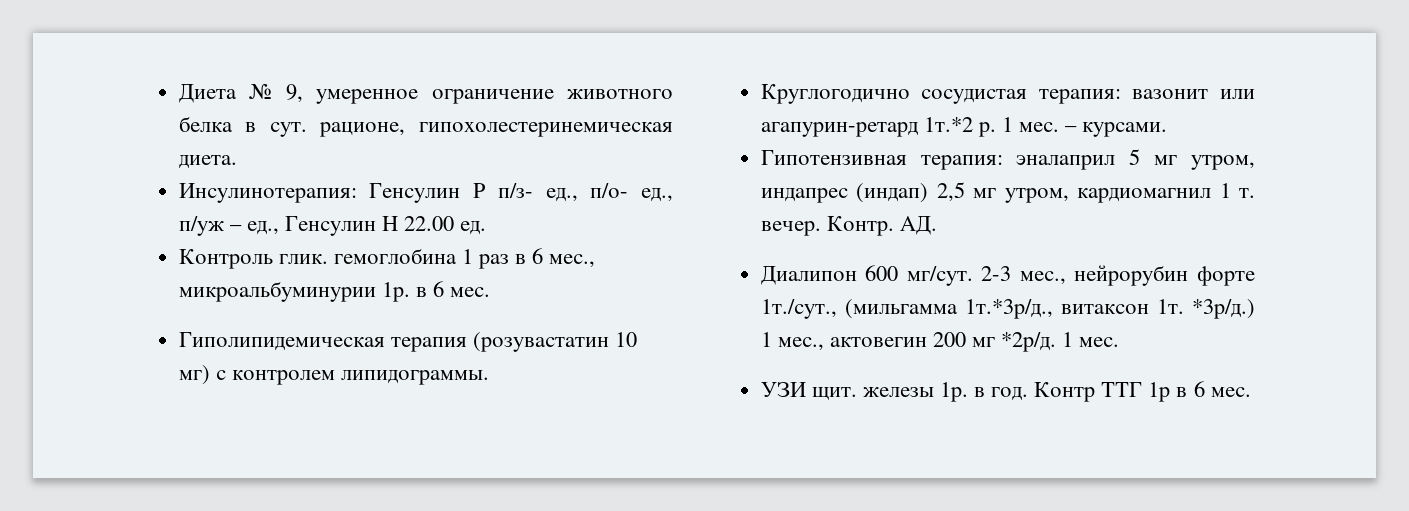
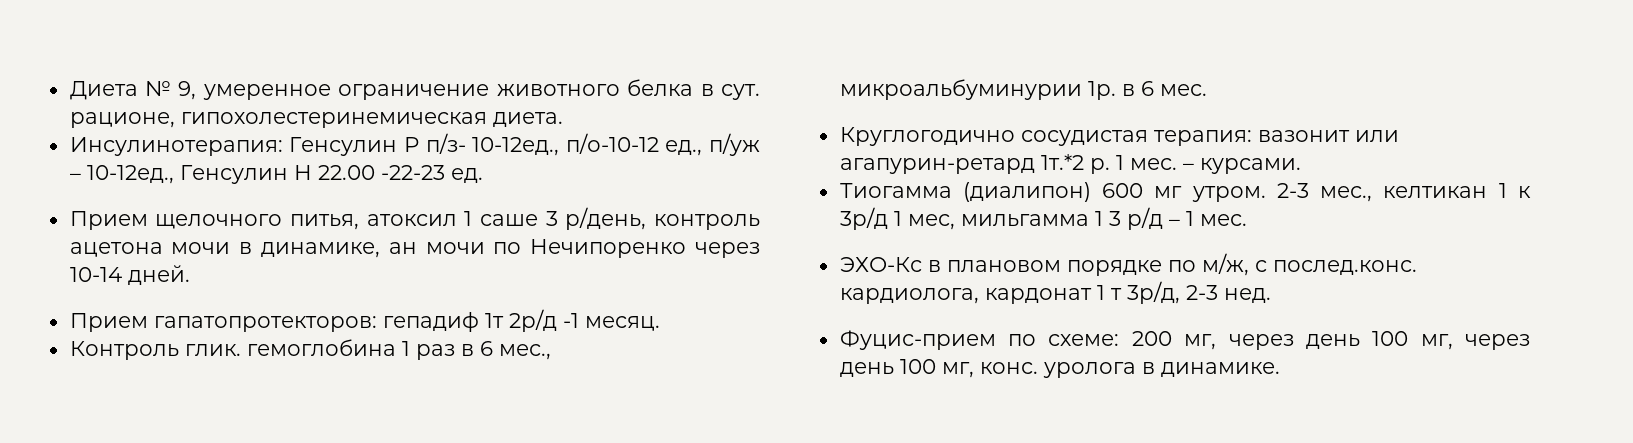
[545,183,629,202] ед., п/о- -> [472,133,659,156] 10-12ед., п/о-10-12
[246,221,279,235] ед., -> [86,165,174,184] 10-12ед.,
(455, 223) none -> [380,165,445,180] -22-23
(487, 228) none -> [69,207,760,230] [69,239,760,258] [69,265,190,285] [69,309,660,332] // Прием щелочного питья, атоксил 1 саше 3 р/день, контроль ацетона мочи в динамике, ан мочи по Нечипоренко через 10-14 дней. // Прием гапатопротекторов: гепадиф 1т 2р/д -1 месяц.
[178,332,637,352] [178,365,489,385] // Гиполипидемическая терапия (розувастатин 10 мг) с контролем липидограммы. -> (1207, 90) none
[760,149,1255,170] [760,182,1255,203] [760,216,937,236] [760,265,1255,286] [760,299,1255,319] [760,332,1120,352] [760,381,1251,402] Гипотензивная терапия: эналаприл 5 мг утром, индапрес (индап) 2,5 мг утром, кардиомагнил 1 т. вечер. Контр. АД. // Диалипон 600 мг/сут. 2-3 мес., нейрорубин форте 1т./сут., (мильгамма 1т.*3р/д., витаксон 1т. *3р/д.) 1 мес., актовегин 200 мг *2р/д. 1 мес. // УЗИ щит. железы 1р. в год. Контр ТТГ 1р в 6 мес. -> [839,182,1531,202] [839,207,1247,230] [839,253,1417,276] [839,281,1271,304] [839,330,1530,350] [839,359,1280,378] Тиогамма (диалипон) 600 мг утром. 2-3 мес., келтикан 1 к 3р/д 1 мес, мильгамма 1 3 р/д – 1 мес. // ЭХО-Кс в плановом порядке по м/ж, с послед.конс. кардиолога, кардонат 1 т 3р/д, 2-3 нед. // Фуцис-прием по схеме: 200 мг, через день 100 мг, через день 100 мг, конс. уролога в динамике.

